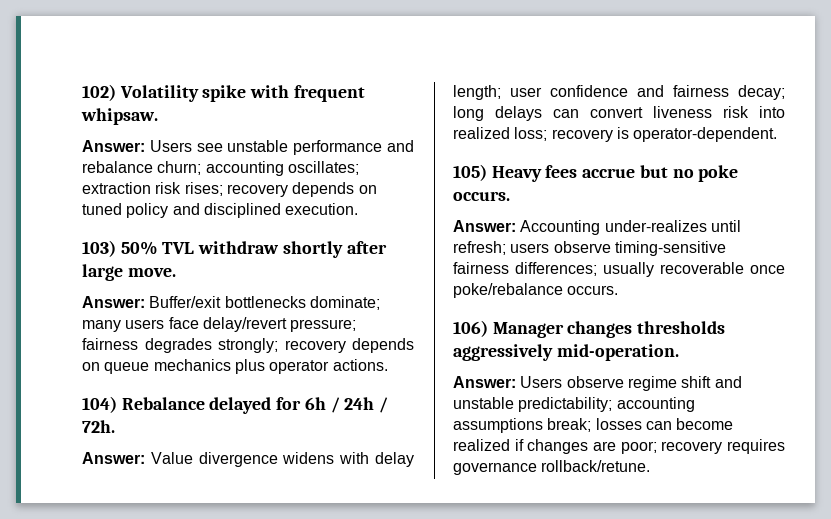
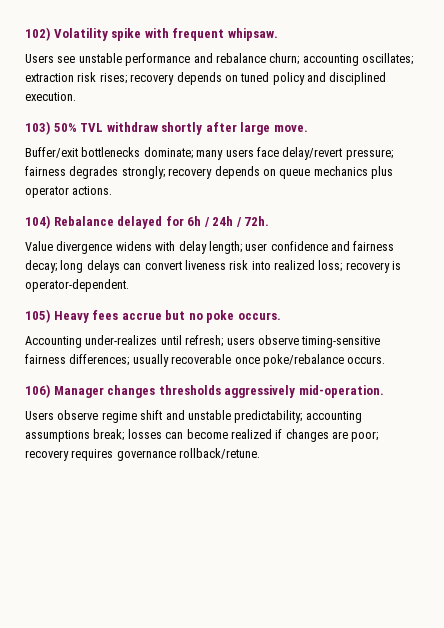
[82,140,145,152] Answer: -> (278, 34) none
[82,296,145,308] Answer: -> (308, 128) none
[82,452,145,464] Answer: -> (270, 221) none
[453,220,516,232] Answer: -> (281, 316) none
[453,376,516,388] Answer: -> (384, 391) none

